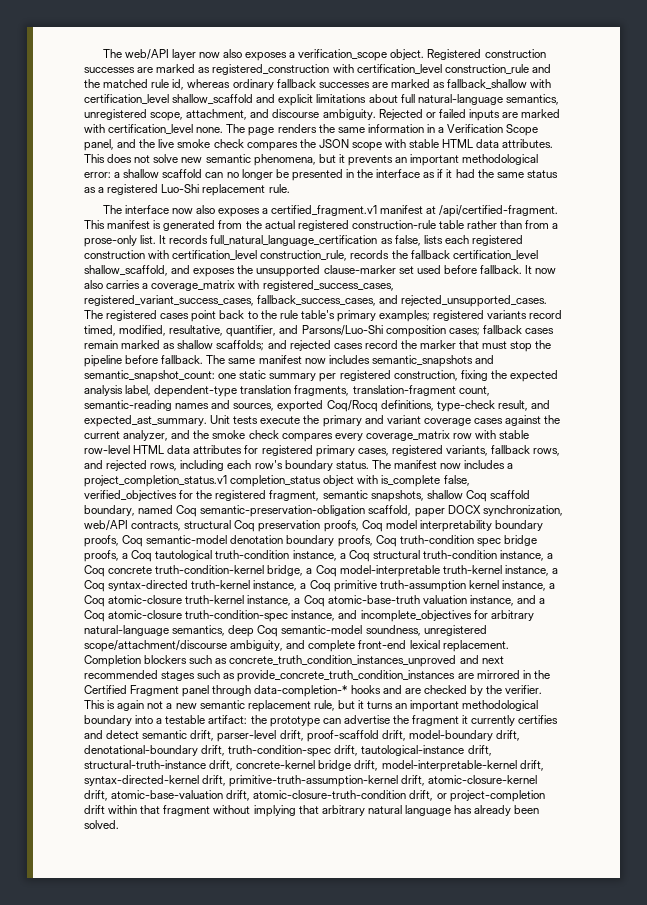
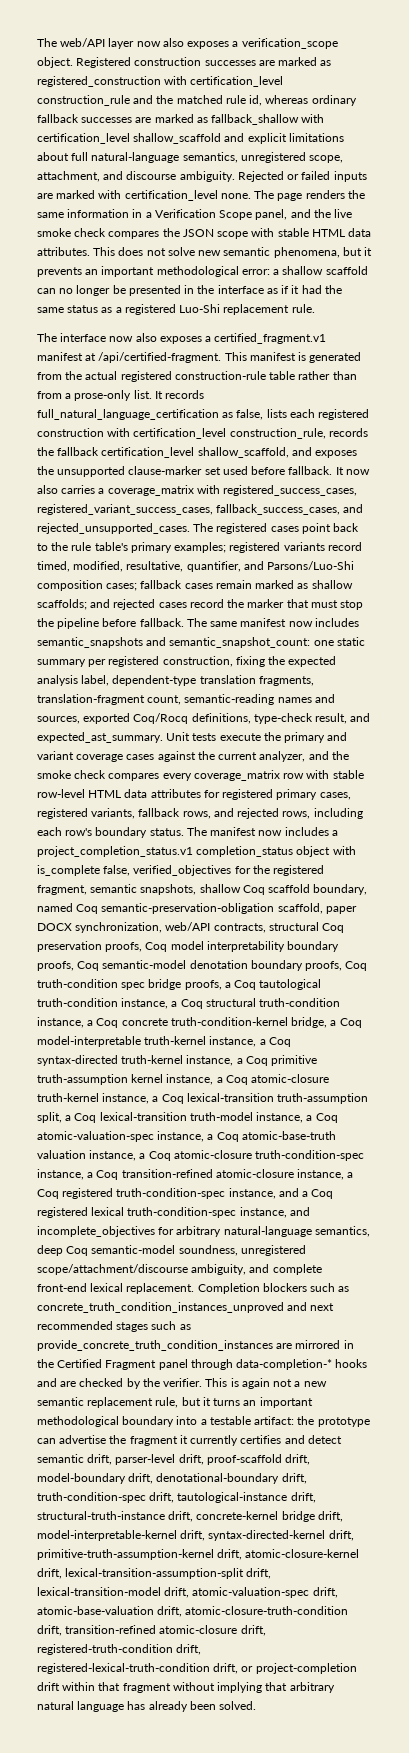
[327,595,467,604] atomic-base-truth valuation -> [186,1093,369,1104] [37,1112,338,1123] [37,1131,336,1142] [37,1150,365,1161] [37,1169,354,1180] [37,1188,226,1199] lexical-transition truth-assumption split, a Coq lexical-transition truth-model instance, a Coq atomic-valuation-spec instance, a Coq atomic-base-truth valuation instance, a Coq atomic-closure truth-condition-spec instance, a Coq transition-refined atomic-closure instance, a Coq registered truth-condition-spec
[108,610,183,619] atomic-closure -> [37,1207,125,1218] registered lexical
[111,790,407,801] atomic-base-valuation drift, atomic-closure-truth-condition -> [65,1568,272,1579] [37,1587,338,1598] [37,1606,349,1617] [37,1625,266,1636] [37,1644,202,1655] [37,1663,210,1674] lexical-transition-assumption-split drift, lexical-transition-model drift, atomic-valuation-spec drift, atomic-base-valuation drift, atomic-closure-truth-condition drift, transition-refined atomic-closure drift, registered-truth-condition drift, registered-lexical-truth-condition

